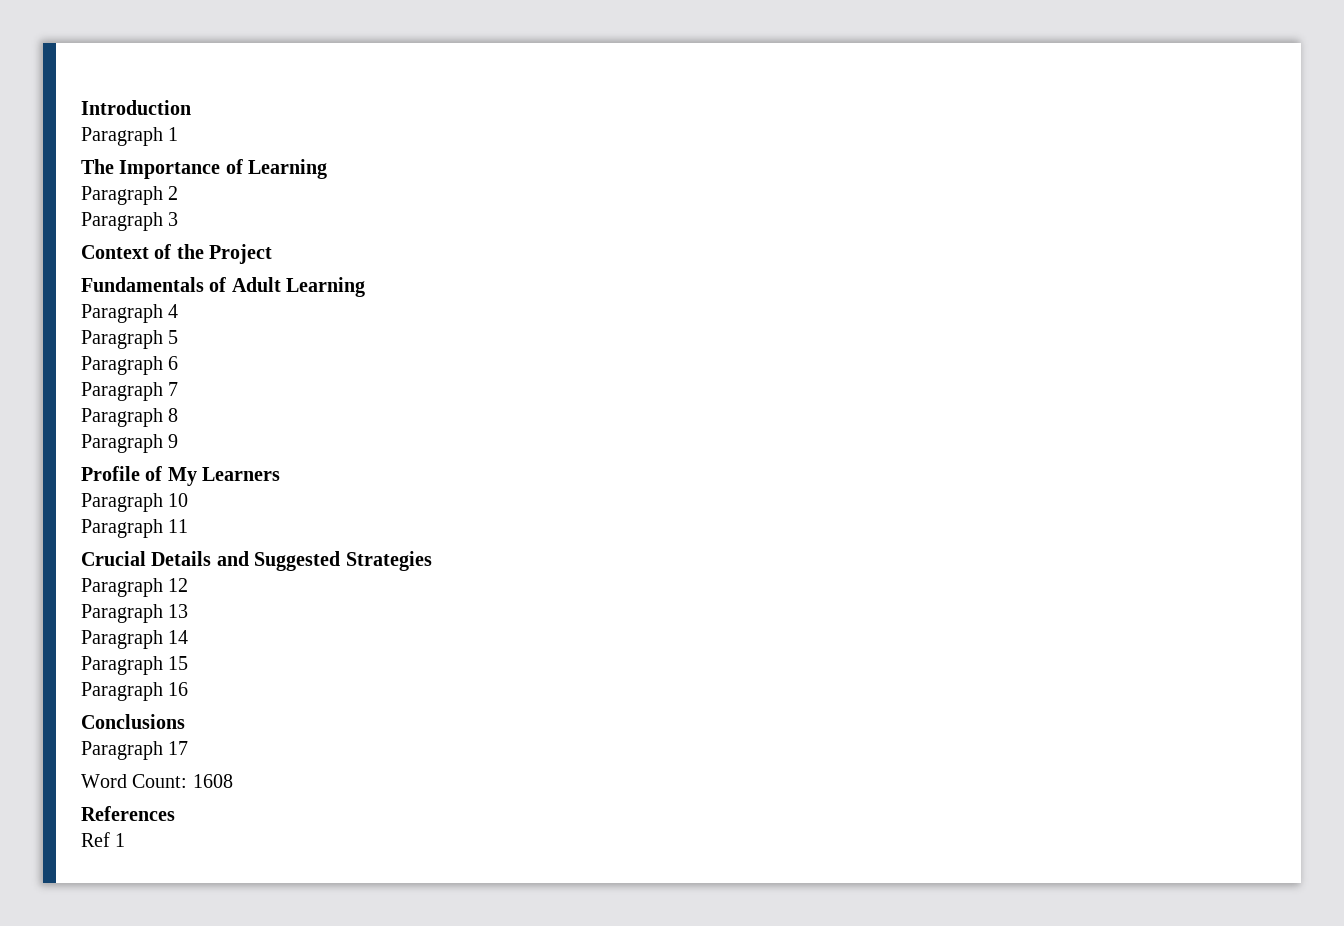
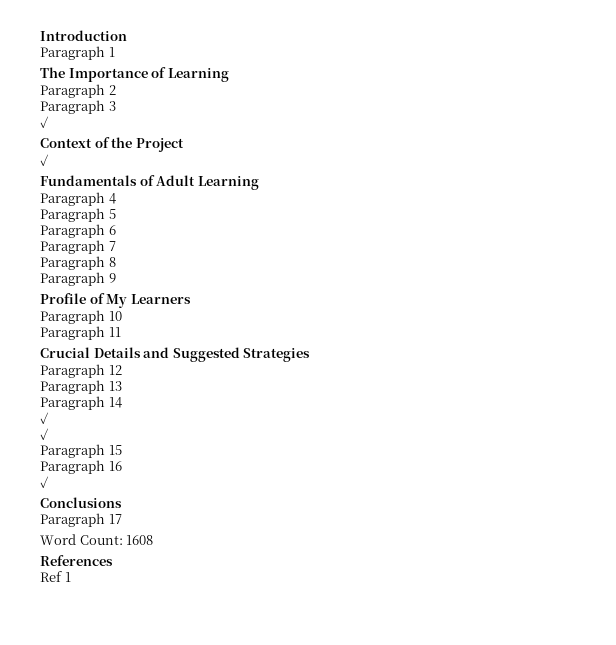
(179, 219) none -> [40,116,49,128] // ✓
(273, 254) none -> [40,154,49,166] // ✓
(189, 637) none -> [40,412,49,424] [40,428,49,440] // ✓ // ✓
(189, 689) none -> [40,476,49,488] // ✓

